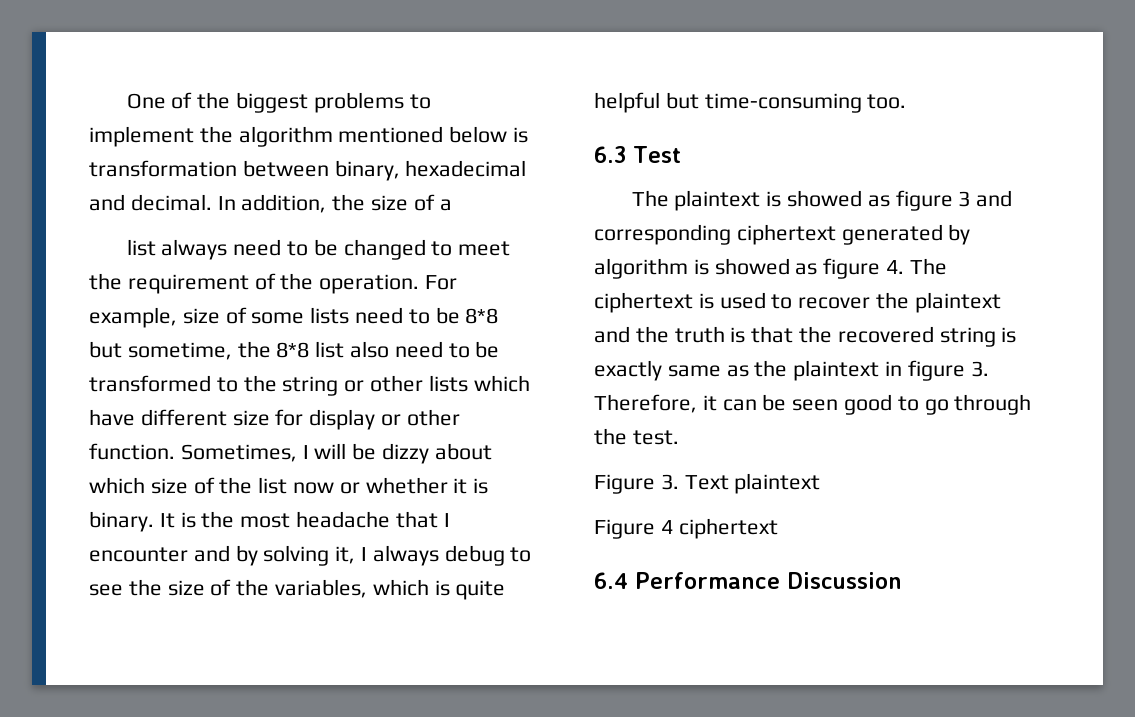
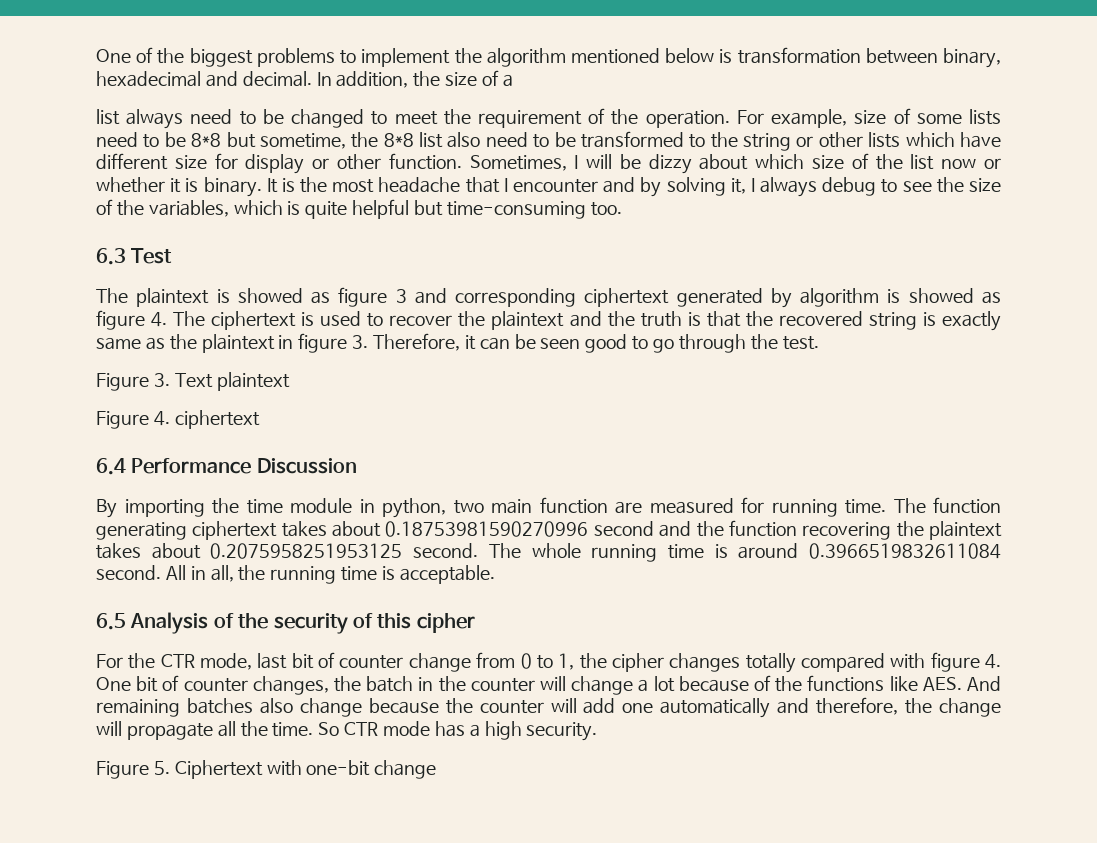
[660,520,673,534] 4 -> [153,411,170,426] 4.
(902, 580) none -> [96,497,1001,518] [96,520,1003,540] [96,543,1002,562] [96,565,495,584] [96,612,475,634] [96,652,1002,673] [96,675,1002,695] [96,697,1002,718] [96,721,598,741] [96,760,437,779] // By importing the time module in python, two main function are measured for running time. The function generating ciphertext takes about 0.18753981590270996 second and the function recovering the plaintext takes about 0.2075958251953125 second. The whole running time is around 0.3966519832611084 second. All in all, the running time is acceptable. // 6.5 Analysis of the security of this cipher // For the CTR mode, last bit of counter change from 0 to 1, the cipher changes totally compared with figure 4. One bit of counter changes, the batch in the counter will change a lot because of the functions like AES. And remaining batches also change because the counter will add one automatically and therefore, the change will propagate all the time. So CTR mode has a high security. // Figure 5. Ciphertext with one-bit change

